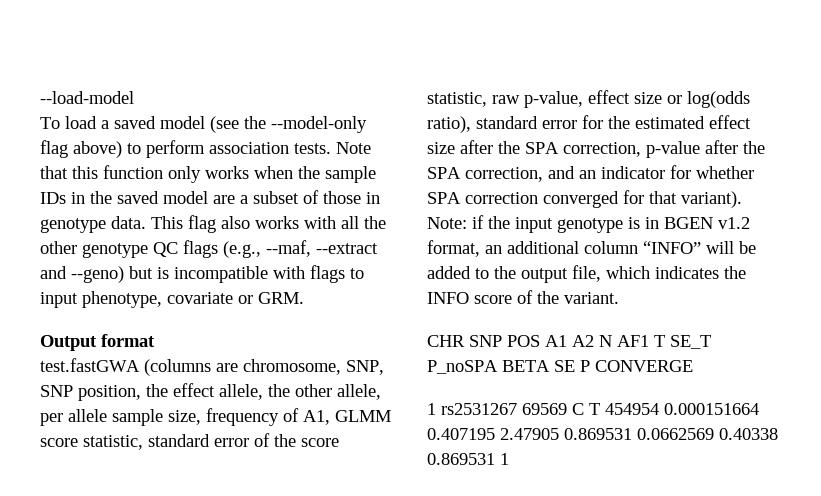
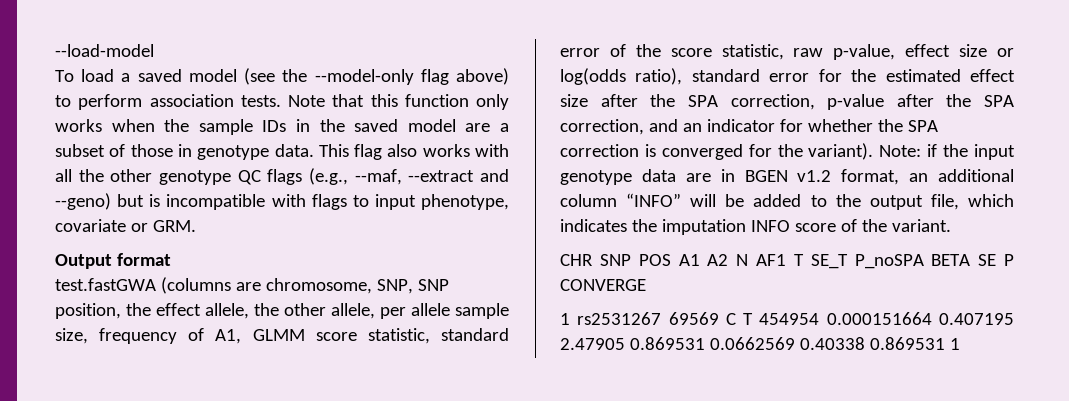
(754, 172) none -> [877,119,903,132] the
(538, 198) none -> [644,144,656,157] is
[649,191,677,204] that -> [777,144,803,157] the
[628,217,640,229] is -> [641,169,711,182] data are
(746, 272) none -> [661,219,746,235] imputation

